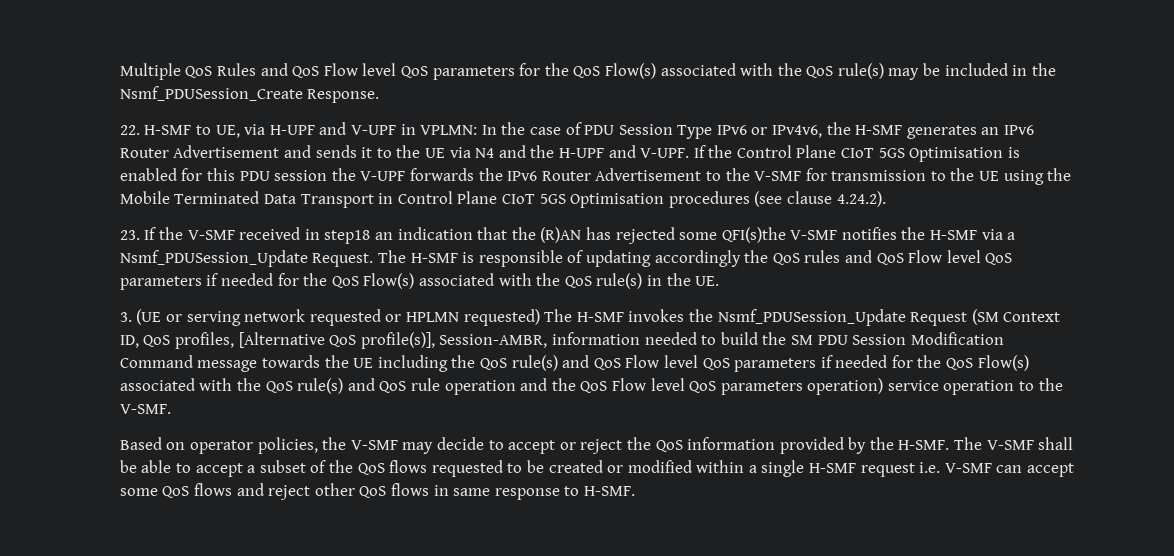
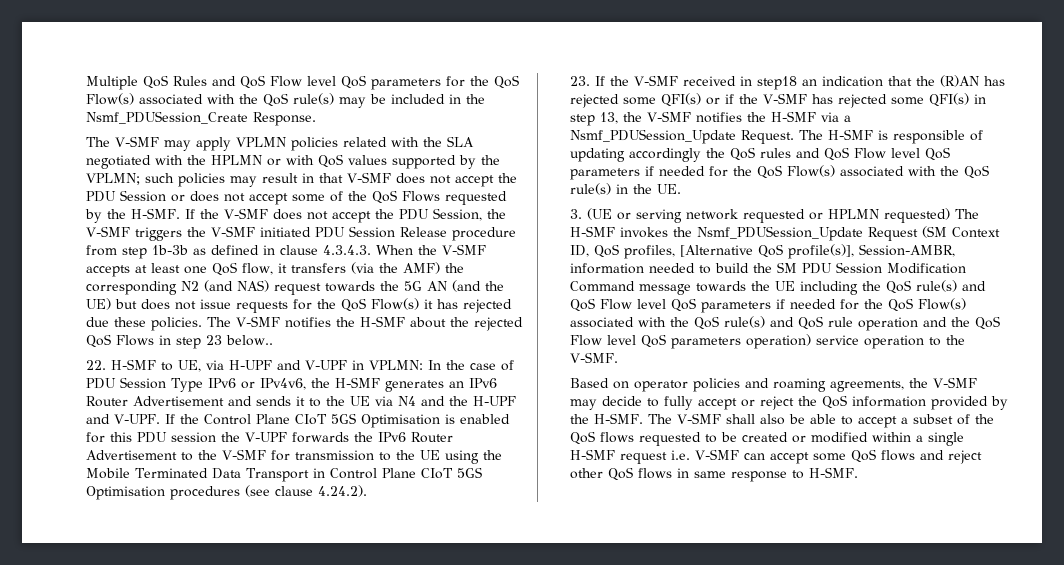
(380, 96) none -> [85,136,474,151] [85,154,500,169] [85,172,517,187] [85,190,507,205] [84,208,506,223] [85,226,516,241] [85,244,486,259] [85,262,464,277] [85,280,504,295] [85,298,512,313] [85,316,523,331] [85,334,273,349] // The V-SMF may apply VPLMN policies related with the SLA negotiated with the HPLMN or with QoS values supported by the VPLMN; such policies may result in that V-SMF does not accept the PDU Session or does not accept some of the QoS Flows requested by the H-SMF. If the V-SMF does not accept the PDU Session, the V-SMF triggers the V-SMF initiated PDU Session Release procedure from step 1b-3b as defined in clause 4.3.4.3. When the V-SMF accepts at least one QoS flow, it transfers (via the AMF) the corresponding N2 (and NAS) request towards the 5G AN (and the UE) but does not issue requests for the QoS Flow(s) it has rejected due these policies. The V-SMF notifies the H-SMF about the rejected QoS Flows in step 23 below..
[721,227,786,243] QFI(s)the -> [660,93,986,108] [569,112,642,126] QFI(s) or if the V-SMF has rejected some QFI(s) in step 13, the
[257,437,318,454] policies, -> [692,378,904,392] policies and roaming agreements,
(504, 445) none -> [663,396,693,410] fully
(1074, 443) none -> [759,414,785,425] also

